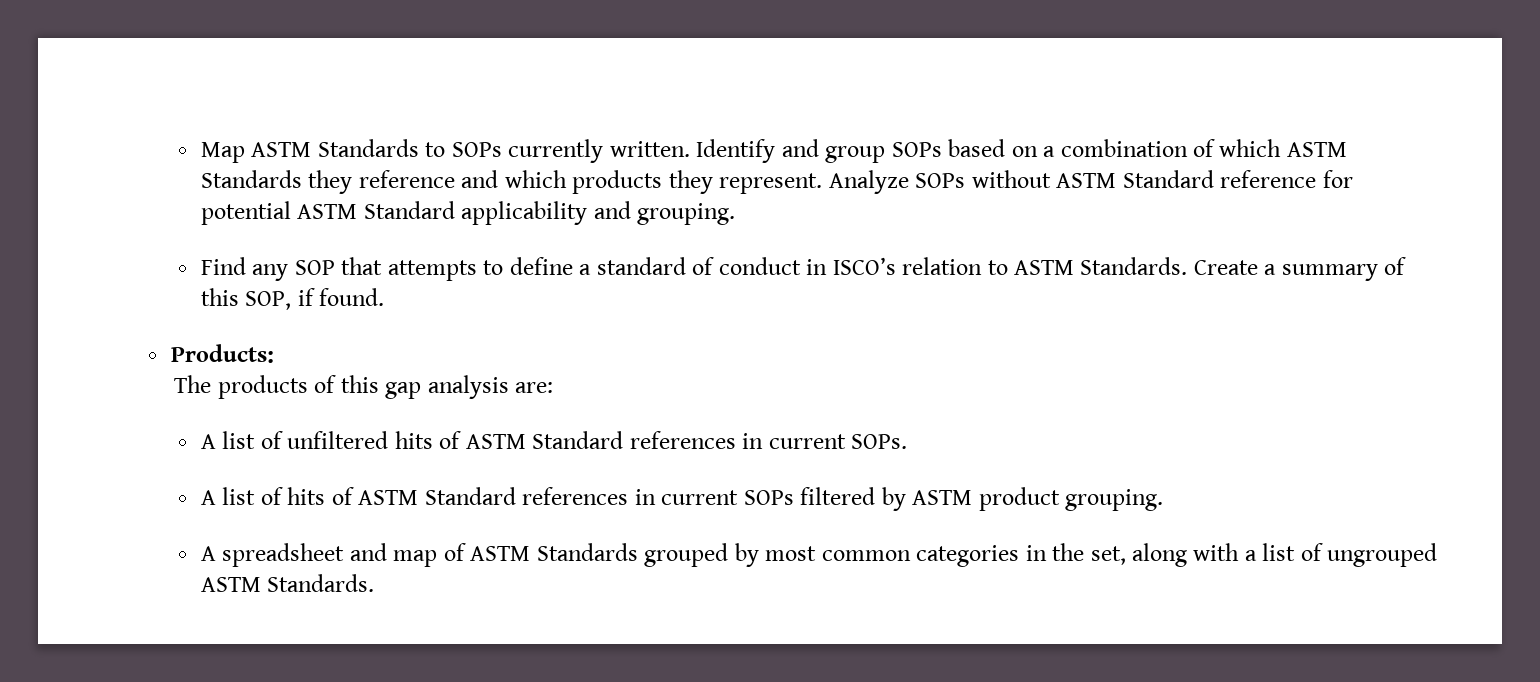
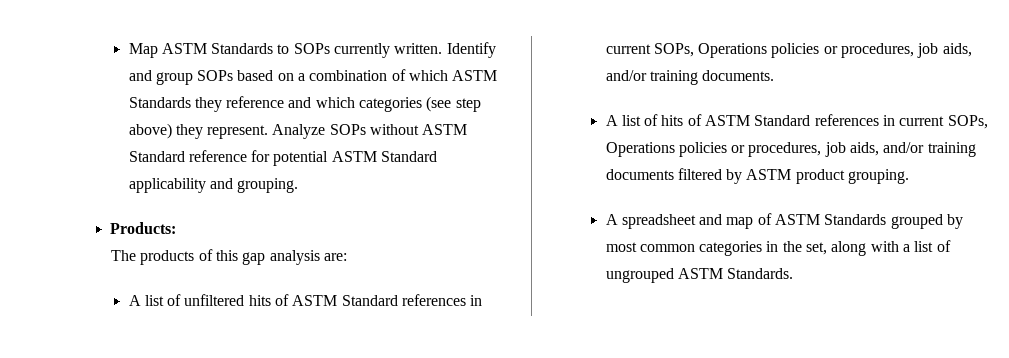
[572,170,663,194] products -> [359,96,481,112] [128,123,172,139] categories (see step above)
[200,257,1407,281] [200,288,385,310] // Find any SOP that attempts to define a standard of conduct in ISCO’s relation to ASTM Standards. Create a summary of this SOP, if found. -> (299, 185) none
[851,434,908,449] SOPs. -> [653,43,972,58] [605,70,775,85] SOPs, Operations policies or procedures, job aids, and/or training documents.
[743,490,794,505] SOPs -> [947,115,988,129] [605,142,976,157] [605,169,674,180] SOPs, Operations policies or procedures, job aids, and/or training documents

